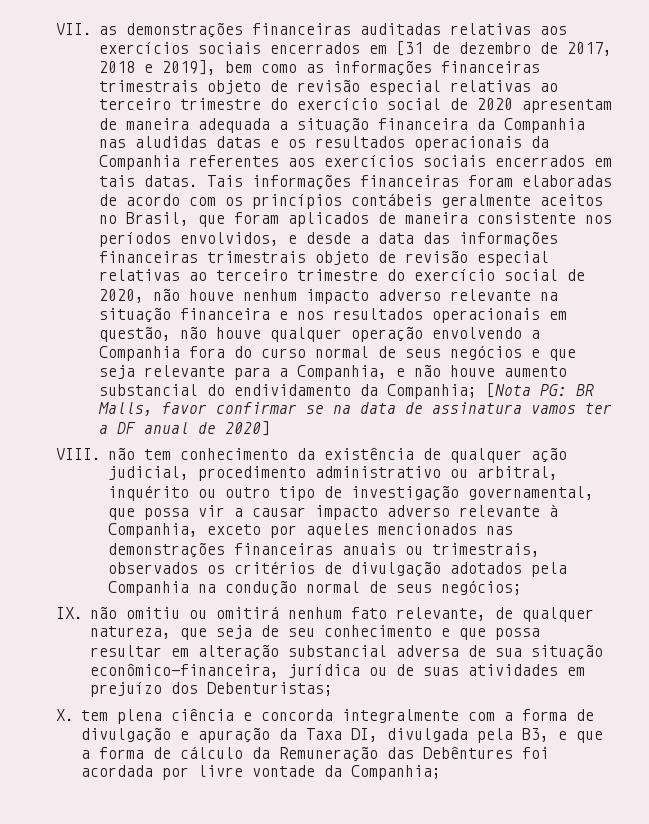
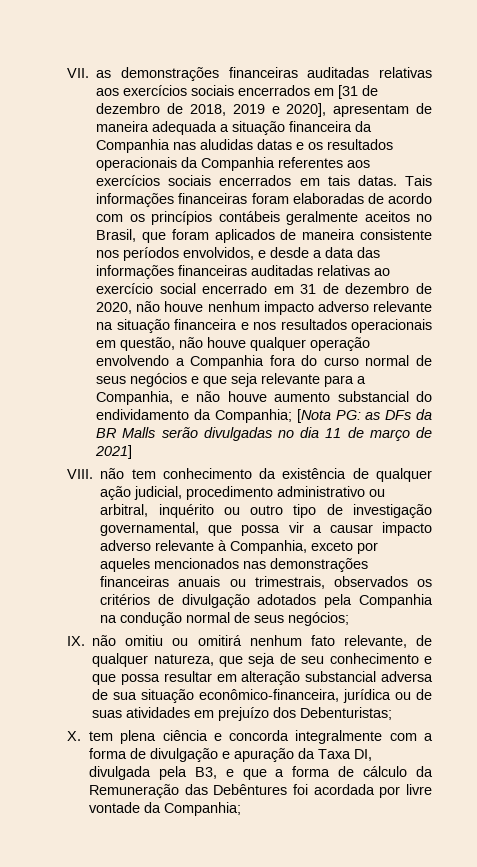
[566,42,612,56] [98,60,540,76] [98,79,558,95] [98,98,513,110] 2017, 2018 e 2019], bem como as informações financeiras trimestrais objeto de revisão especial relativas ao terceiro trimestre do exercício social de 2020 -> [189,103,327,117] 2018, 2019 e 2020],
[206,250,549,266] [98,269,558,281] trimestrais objeto de revisão especial relativas ao terceiro trimestre do exercício social -> [251,265,391,276] [96,283,410,294] auditadas relativas ao exercício social encerrado em 31 de dezembro
[575,384,594,396] [97,402,612,416] [98,421,270,436] BR Malls, favor confirmar se na data de assinatura vamos ter a DF anual de 2020] -> [365,409,432,420] [96,427,433,441] [95,445,133,459] as DFs da BR Malls serão divulgadas no dia 11 de março de 2021]

